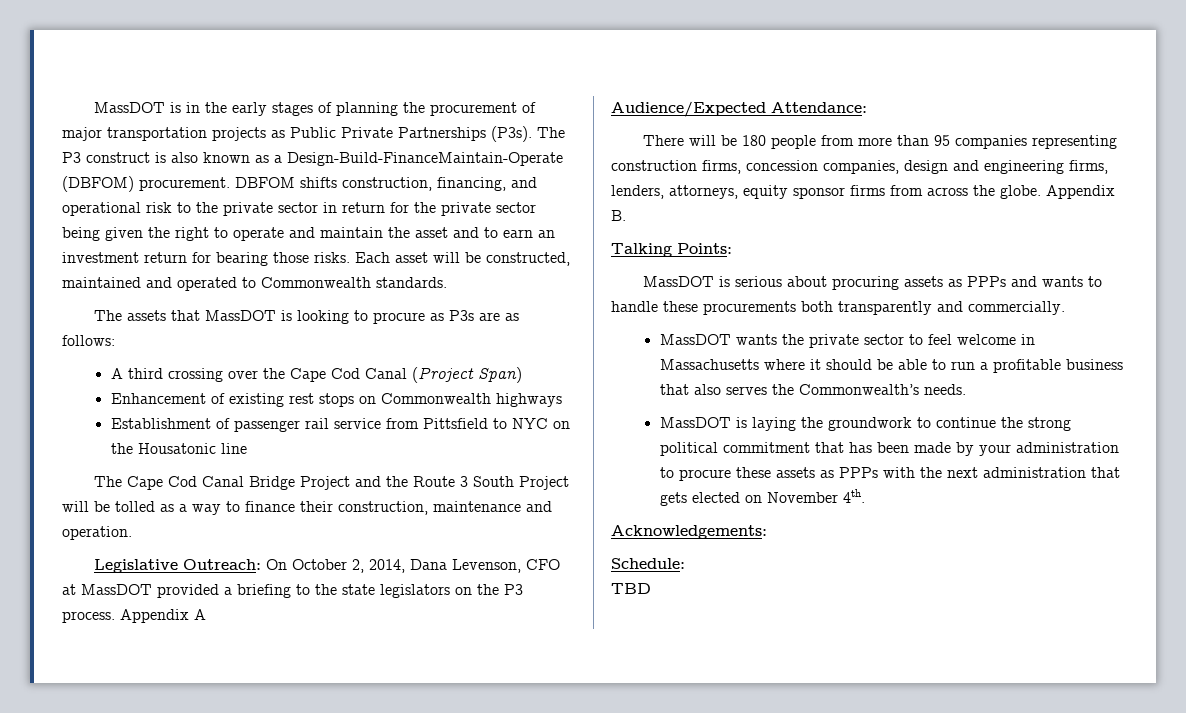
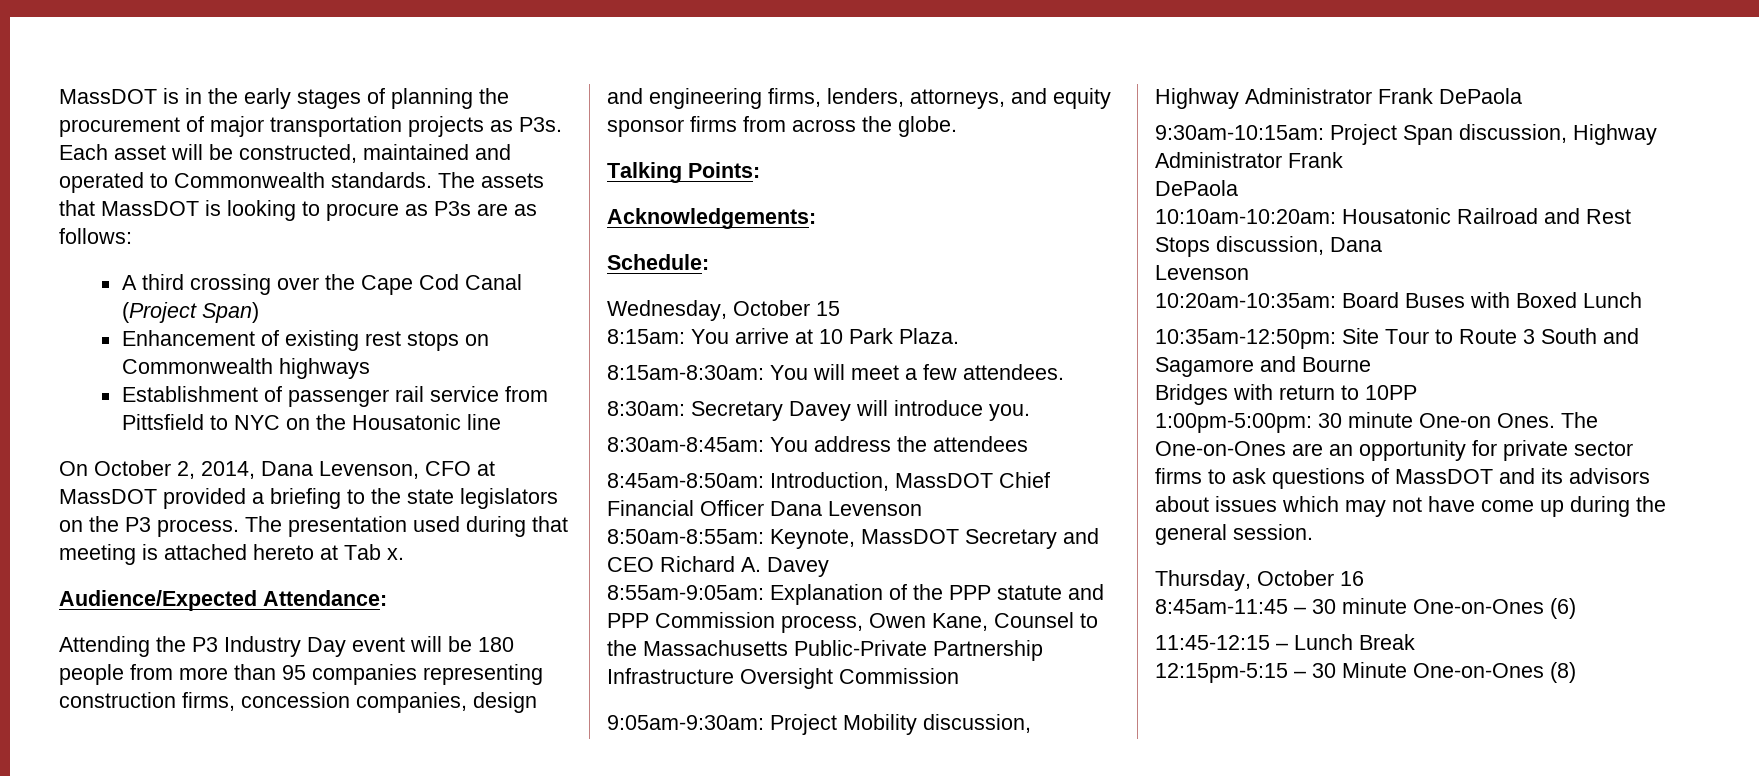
[290,126,565,142] [62,152,563,166] [62,176,537,192] [62,202,536,216] [62,227,555,241] [62,252,350,266] Public Private Partnerships (P3s). The P3 construct is also known as a Design-Build-FinanceMaintain-Operate (DBFOM) procurement. DBFOM shifts construction, financing, and operational risk to the private sector in return for the private sector being given the right to operate and maintain the asset and to earn an investment return for bearing those risks. -> [519,117,562,132] P3s.
(447, 282) // -> (432, 180) none
[94,476,570,490] [62,501,552,515] [62,526,132,540] [94,559,262,573] The Cape Cod Canal Bridge Project and the Route 3 South Project will be tolled as a way to finance their construction, maintenance and operation. // Legislative Outreach: -> (501, 422) none
[120,609,206,623] [611,101,867,117] [643,135,685,146] Appendix A // Audience/Expected Attendance: // There -> [245,516,568,537] [59,544,404,565] [59,590,387,611] [59,636,405,657] The presentation used during that meeting is attached hereto at Tab x. // Audience/Expected Attendance: // Attending the P3 Industry Day event
(738, 192) none -> [1011,88,1047,104] and
[1046,185,1115,199] [611,210,626,221] Appendix B. -> (957, 126) none
[643,276,1103,290] [611,301,1065,315] [659,334,1035,348] [659,359,1123,373] [659,384,966,395] [659,417,1071,431] [659,442,1119,456] [659,467,1120,481] [659,489,865,506] [611,525,767,539] [611,558,685,569] [611,583,651,594] MassDOT is serious about procuring assets as PPPs and wants to handle these procurements both transparently and commercially. // MassDOT wants the private sector to feel welcome in Massachusetts where it should be able to run a profitable business that also serves the Commonwealth’s needs. // MassDOT is laying the groundwork to continue the strong political commitment that has been made by your administration to procure these assets as PPPs with the next administration that gets elected on November 4th. // Acknowledgements: // Schedule: // TBD -> [607,208,816,229] [607,254,709,270] [607,300,840,321] [607,328,959,344] [607,364,1064,380] [607,400,1030,421] [607,436,1028,452] [607,472,1050,491] [607,500,922,516] [607,528,1099,549] [607,556,829,577] [607,584,1104,605] [607,612,1098,633] [607,640,1043,661] [607,668,959,689] [607,714,1031,735] [1155,88,1522,109] [1155,124,1657,145] [1155,152,1343,168] [1155,180,1238,196] [1155,208,1631,224] [1155,236,1382,257] [1155,265,1249,280] [1155,292,1642,308] [1155,328,1639,349] [1155,356,1371,377] [1155,384,1417,405] [1155,412,1598,433] [1155,440,1633,461] [1155,468,1650,489] [1155,496,1666,517] [1155,524,1313,545] [1155,570,1364,591] [1155,598,1576,619] [1155,634,1415,650] [1155,662,1576,683] Acknowledgements: // Schedule: // Wednesday, October 15 // 8:15am: You arrive at 10 Park Plaza. // 8:15am-8:30am: You will meet a few attendees. // 8:30am: Secretary Davey will introduce you. // 8:30am-8:45am: You address the attendees // 8:45am-8:50am: Introduction, MassDOT Chief Financial Officer Dana Levenson // 8:50am-8:55am: Keynote, MassDOT Secretary and CEO Richard A. Davey // 8:55am-9:05am: Explanation of the PPP statute and PPP Commission process, Owen Kane, Counsel to the Massachusetts Public-Private Partnership Infrastructure Oversight Commission // 9:05am-9:30am: Project Mobility discussion, Highway Administrator Frank DePaola // 9:30am-10:15am: Project Span discussion, Highway Administrator Frank // DePaola // 10:10am-10:20am: Housatonic Railroad and Rest Stops discussion, Dana // Levenson // 10:20am-10:35am: Board Buses with Boxed Lunch // 10:35am-12:50pm: Site Tour to Route 3 South and Sagamore and Bourne // Bridges with return to 10PP // 1:00pm-5:00pm: 30 minute One-on Ones. The One-on-Ones are an opportunity for private sector firms to ask questions of MassDOT and its advisors about issues which may not have come up during the general session. // Thursday, October 16 // 8:45am-11:45 – 30 minute One-on-Ones (6) // 11:45-12:15 – Lunch Break // 12:15pm-5:15 – 30 Minute One-on-Ones (8)

